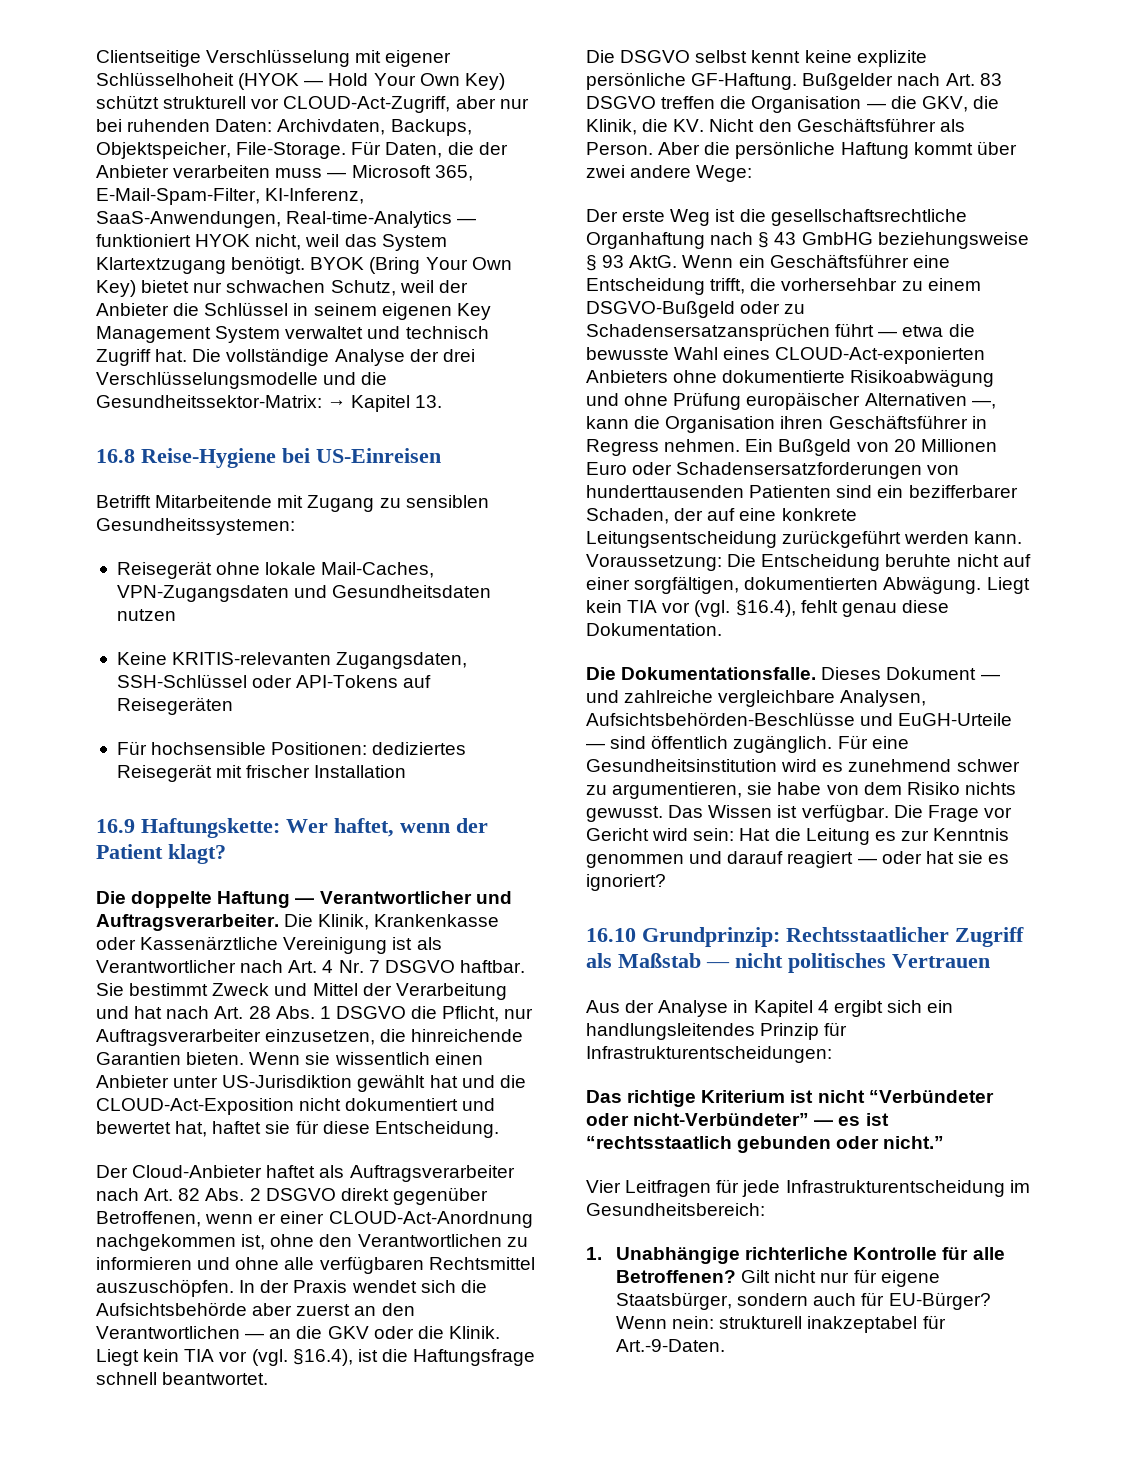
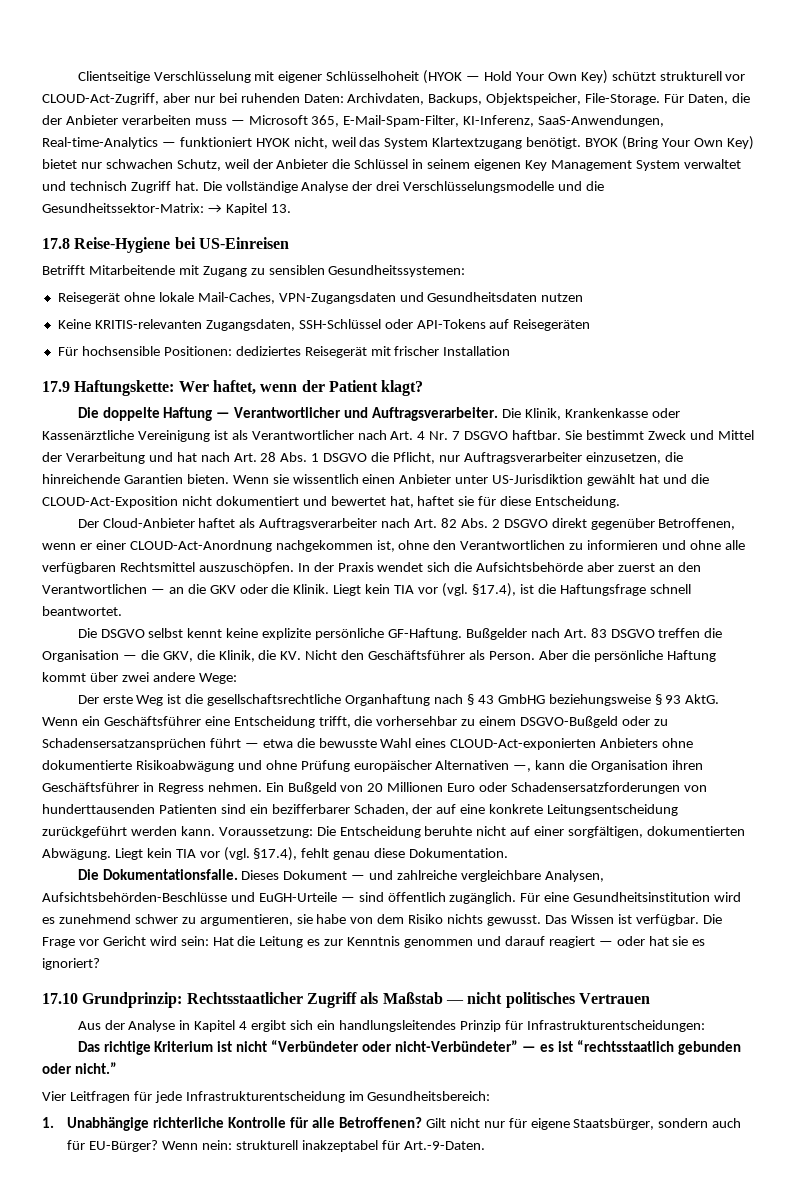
[96,449,135,463] 16.8 -> [42,238,70,249] 17.8
[96,819,135,833] 16.9 -> [42,381,70,392] 17.9
[292,1349,353,1366] §16.4), -> [471,583,516,597] §17.4),
[735,600,796,617] §16.4), -> [253,847,298,861] §17.4),
[586,928,636,942] 16.10 -> [42,993,78,1004] 17.10

